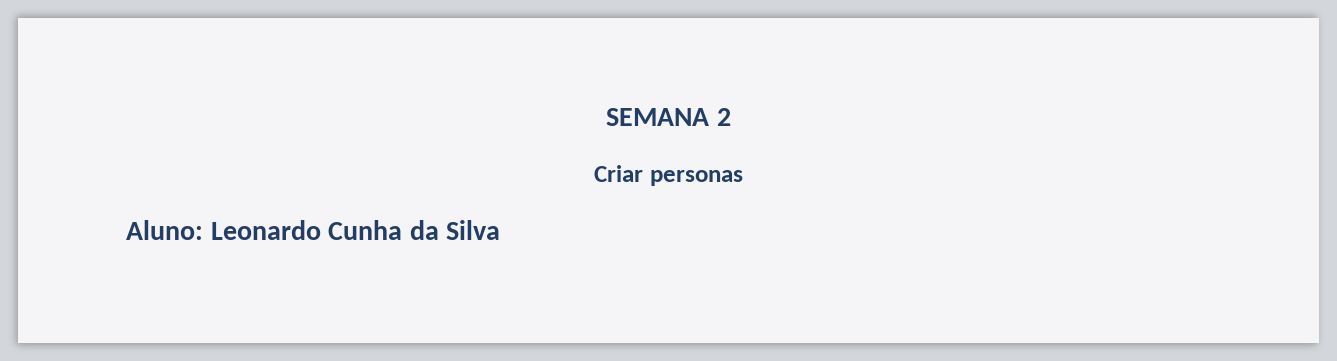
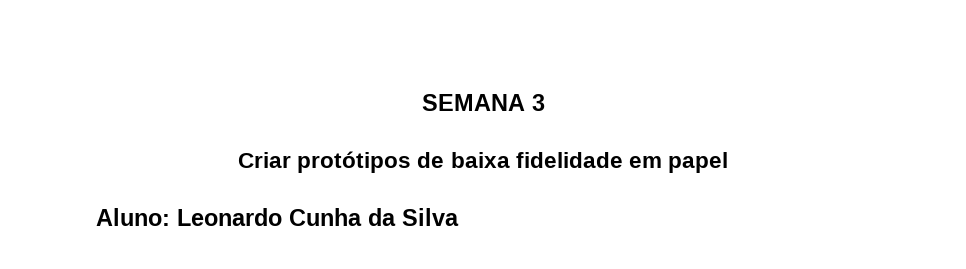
[716,108,731,126] 2 -> [531,94,545,111] 3
[649,170,743,186] personas -> [297,151,728,173] protótipos de baixa fidelidade em papel

